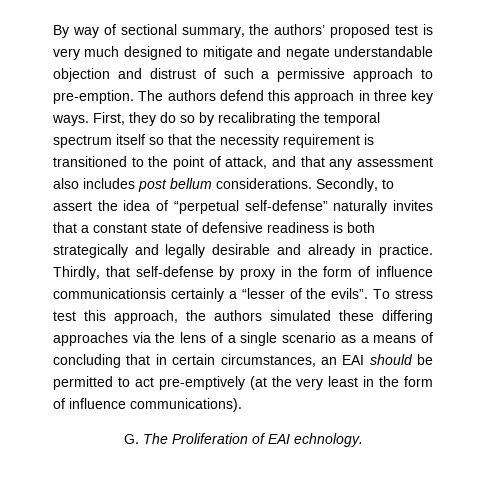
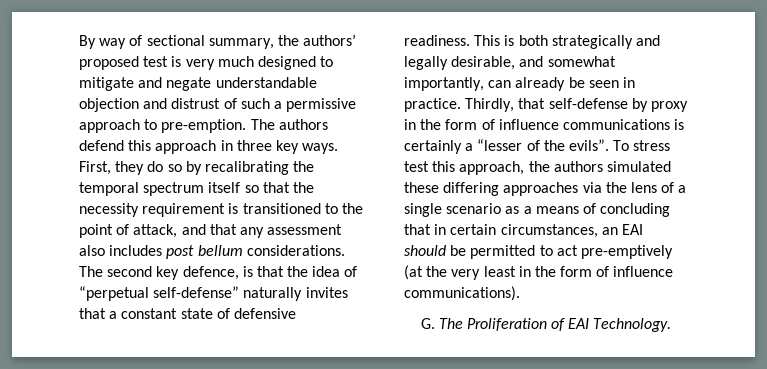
[316,178,394,192] [53,201,92,211] Secondly, to assert -> [79,266,284,280] The second key defence, is that
[267,222,329,233] readiness -> [404,35,501,46] readiness. This
[212,244,355,258] desirable and already -> [451,56,616,70] [404,77,619,91] desirable, and somewhat importantly, can already be seen
[53,288,166,299] communicationsis -> [562,119,685,130] communications is
[293,433,363,447] echnology. -> [593,318,672,332] Technology.

